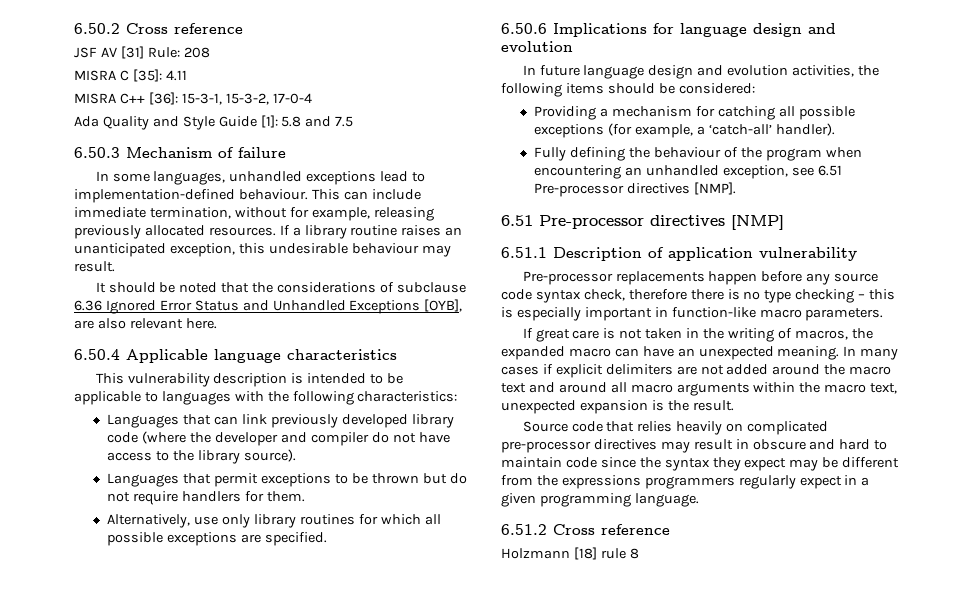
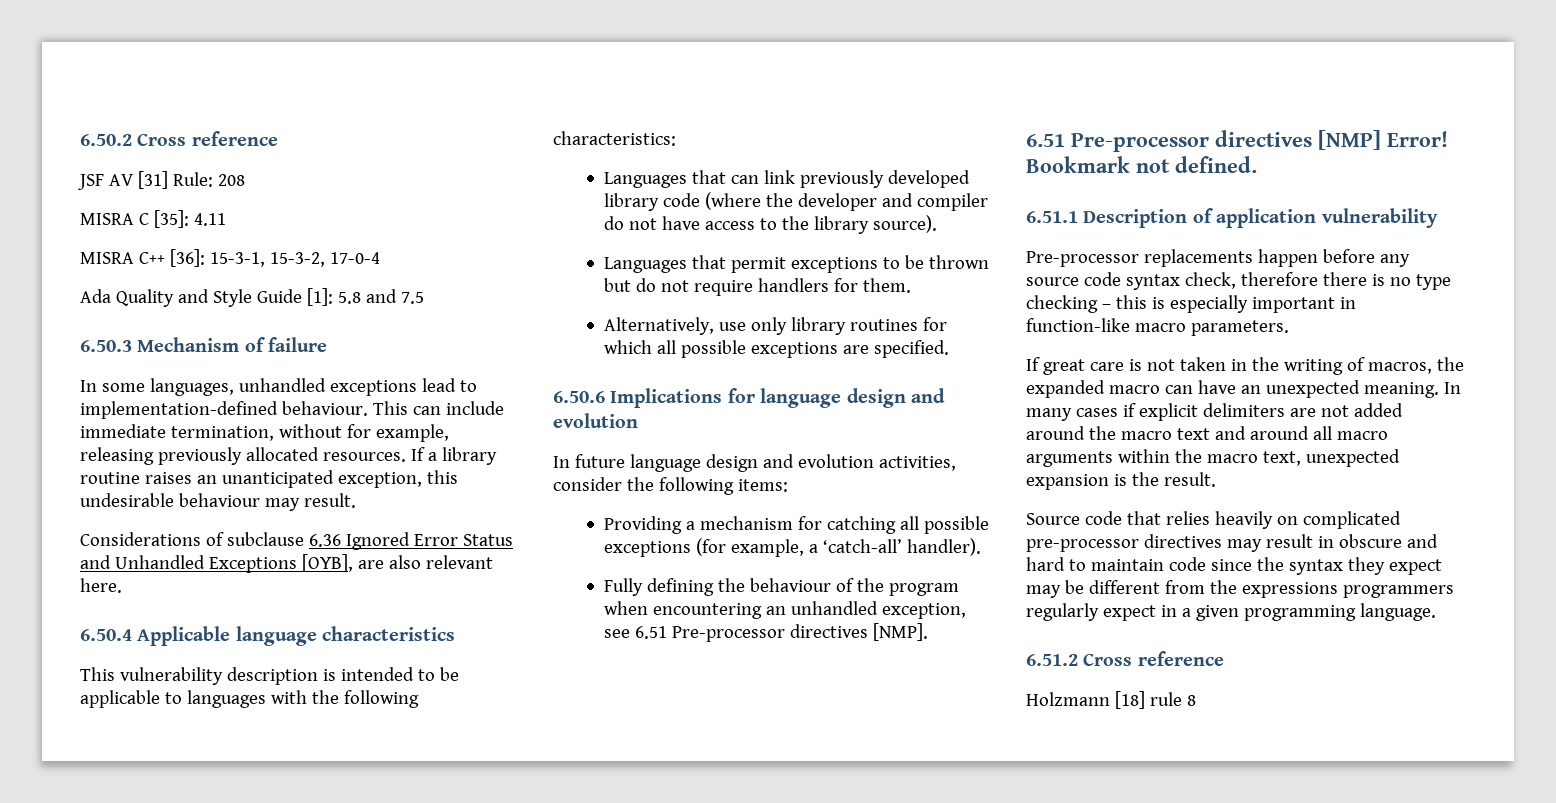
[95,282,377,293] It should be noted that the considerations -> [80,532,201,546] Considerations
[858,65,880,76] [501,83,755,97] the following items should be considered: -> [553,477,788,495] consider the following items:
(784, 222) none -> [1387,131,1448,147] [1026,156,1257,173] Error! Bookmark not defined.

